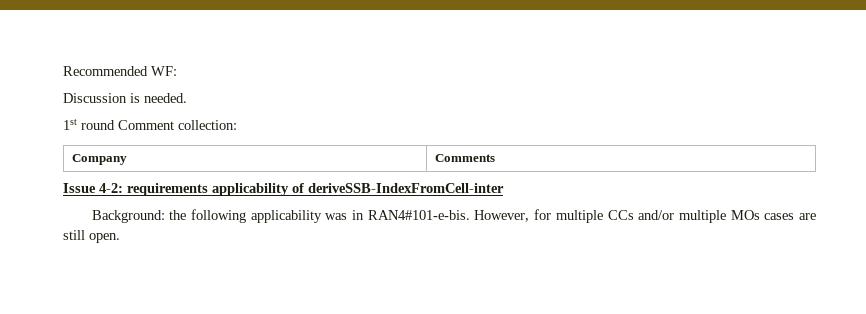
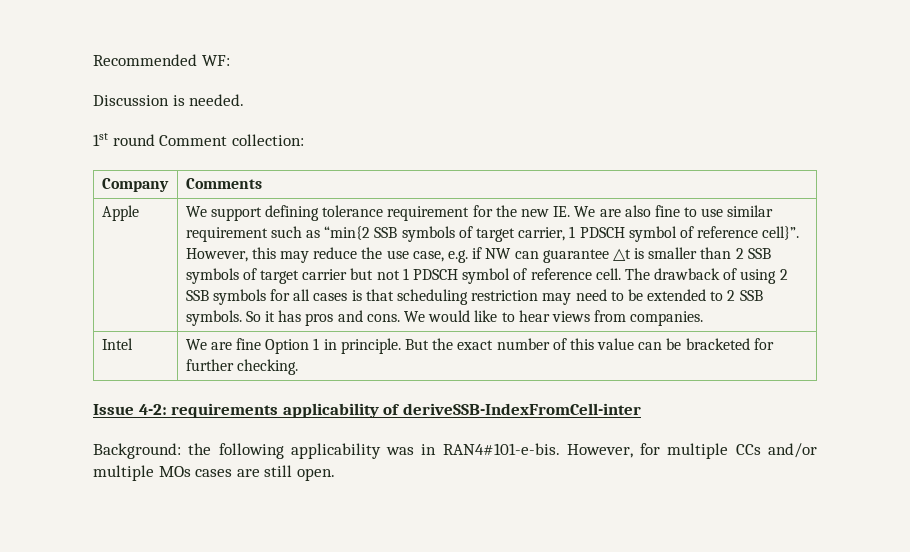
(496, 158) none -> [101,205,139,221] [185,205,774,221] [185,226,800,242] [185,247,771,263] [185,268,788,284] [185,289,763,305] [185,310,704,326] [101,338,133,350] [185,338,774,354] [185,359,298,375] // Apple | We support defining tolerance requirement for the new IE. We are also fine to use similar requirement such as “min{2 SSB symbols of target carrier, 1 PDSCH symbol of reference cell}”. However, this may reduce the use case, e.g. if NW can guarantee △t is smaller than 2 SSB symbols of target carrier but not 1 PDSCH symbol of reference cell. The drawback of using 2 SSB symbols for all cases is that scheduling restriction may need to be extended to 2 SSB symbols. So it has pros and cons. We would like to hear views from companies. // Intel | We are fine Option 1 in principle. But the exact number of this value can be bracketed for further checking.

